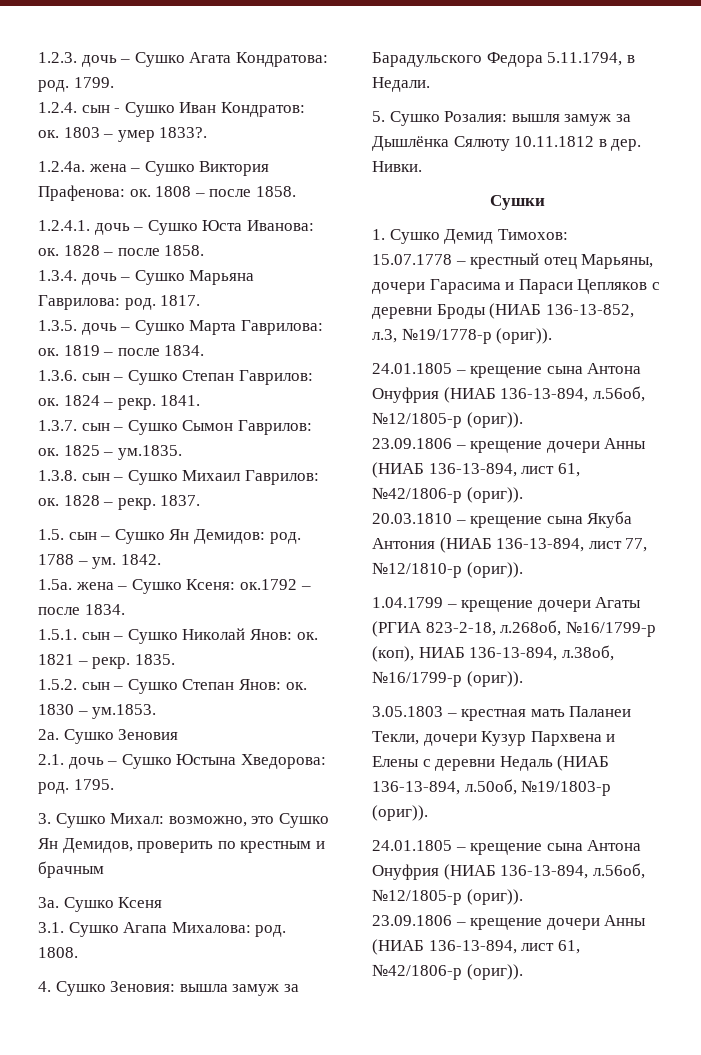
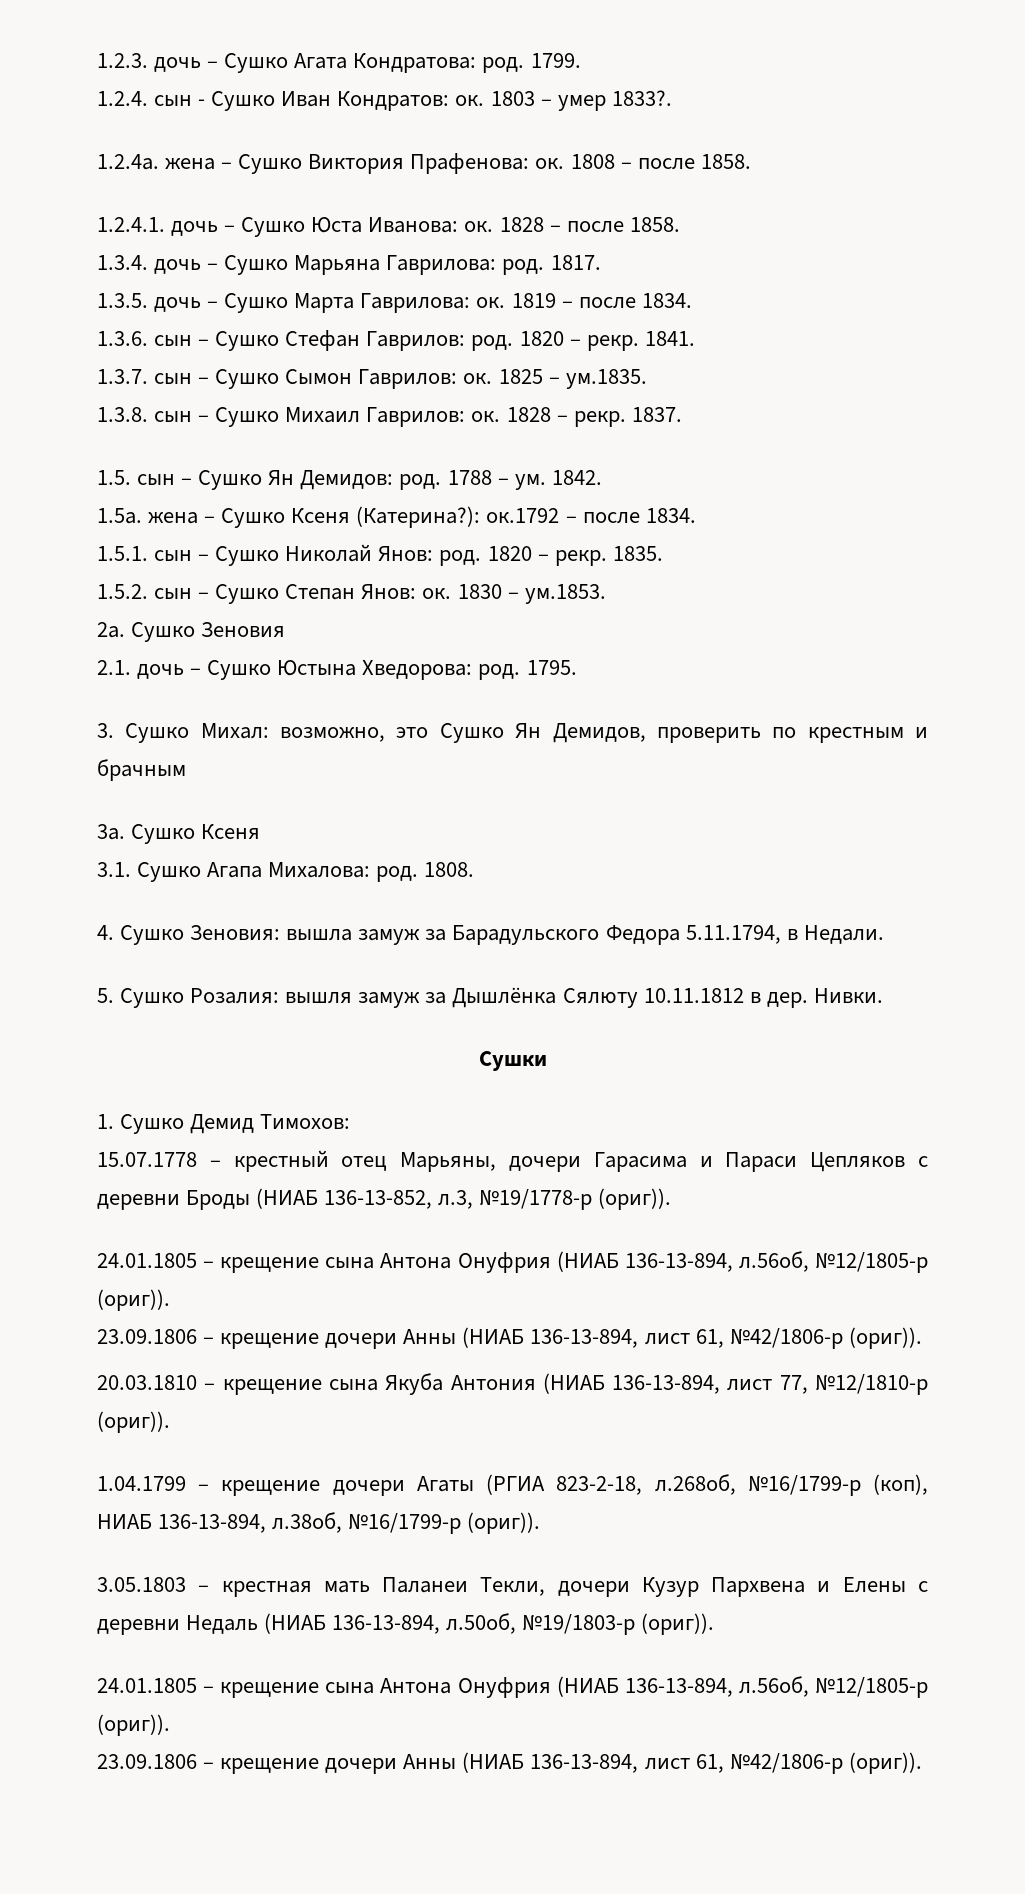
[182,370,313,385] [38,395,100,406] Степан Гаврилов: ок. 1824 -> [285,330,564,351] Стефан Гаврилов: род. 1820
[186,579,236,590] Ксеня: -> [291,506,481,528] Ксеня (Катерина?):
[296,632,318,640] [38,654,74,665] ок. 1821 -> [439,546,532,566] род. 1820

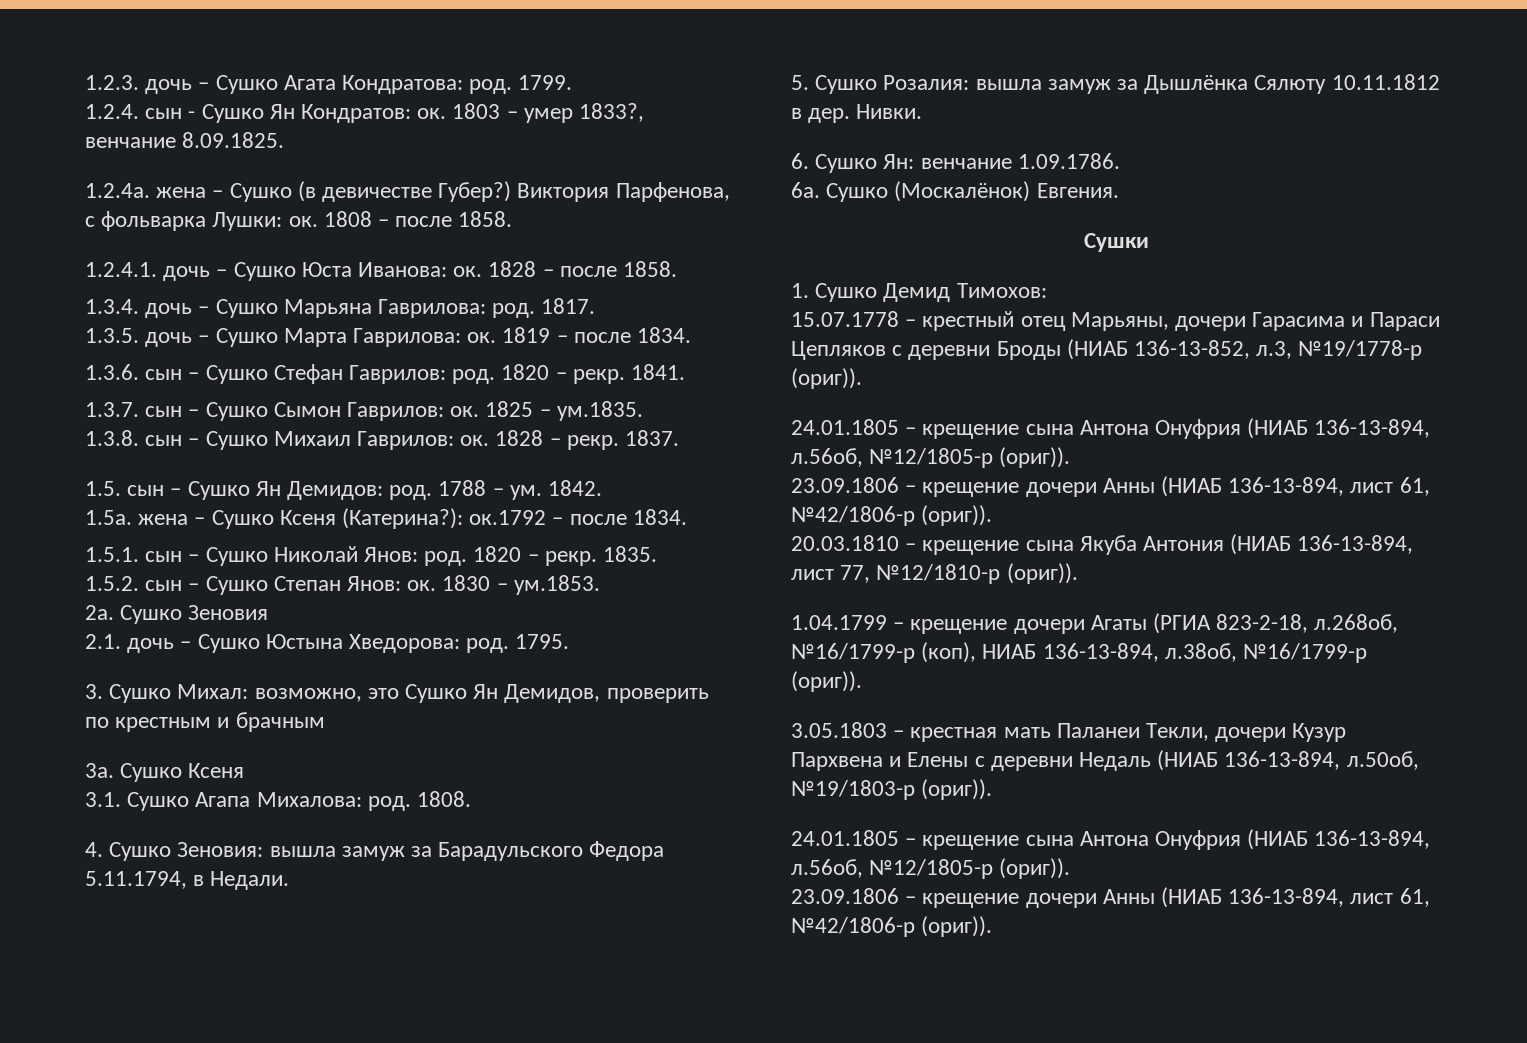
[281,91,332,107] Иван -> [269,104,295,119] Ян
[611,90,672,106] 1833?. -> [579,103,645,122] [85,132,285,148] 1833?, венчание 8.09.1825.
[308,153,530,174] Виктория Прафенова: -> [297,181,730,202] [85,211,283,231] (в девичестве Губер?) Виктория Парфенова, с фольварка Лушки:
[285,992,353,1004] вышля -> [975,79,1042,90] вышла
(883, 995) none -> [791,153,1120,173] [791,181,1119,202] // 6. Сушко Ян: венчание 1.09.1786. // 6а. Сушко (Москалёнок) Евгения.

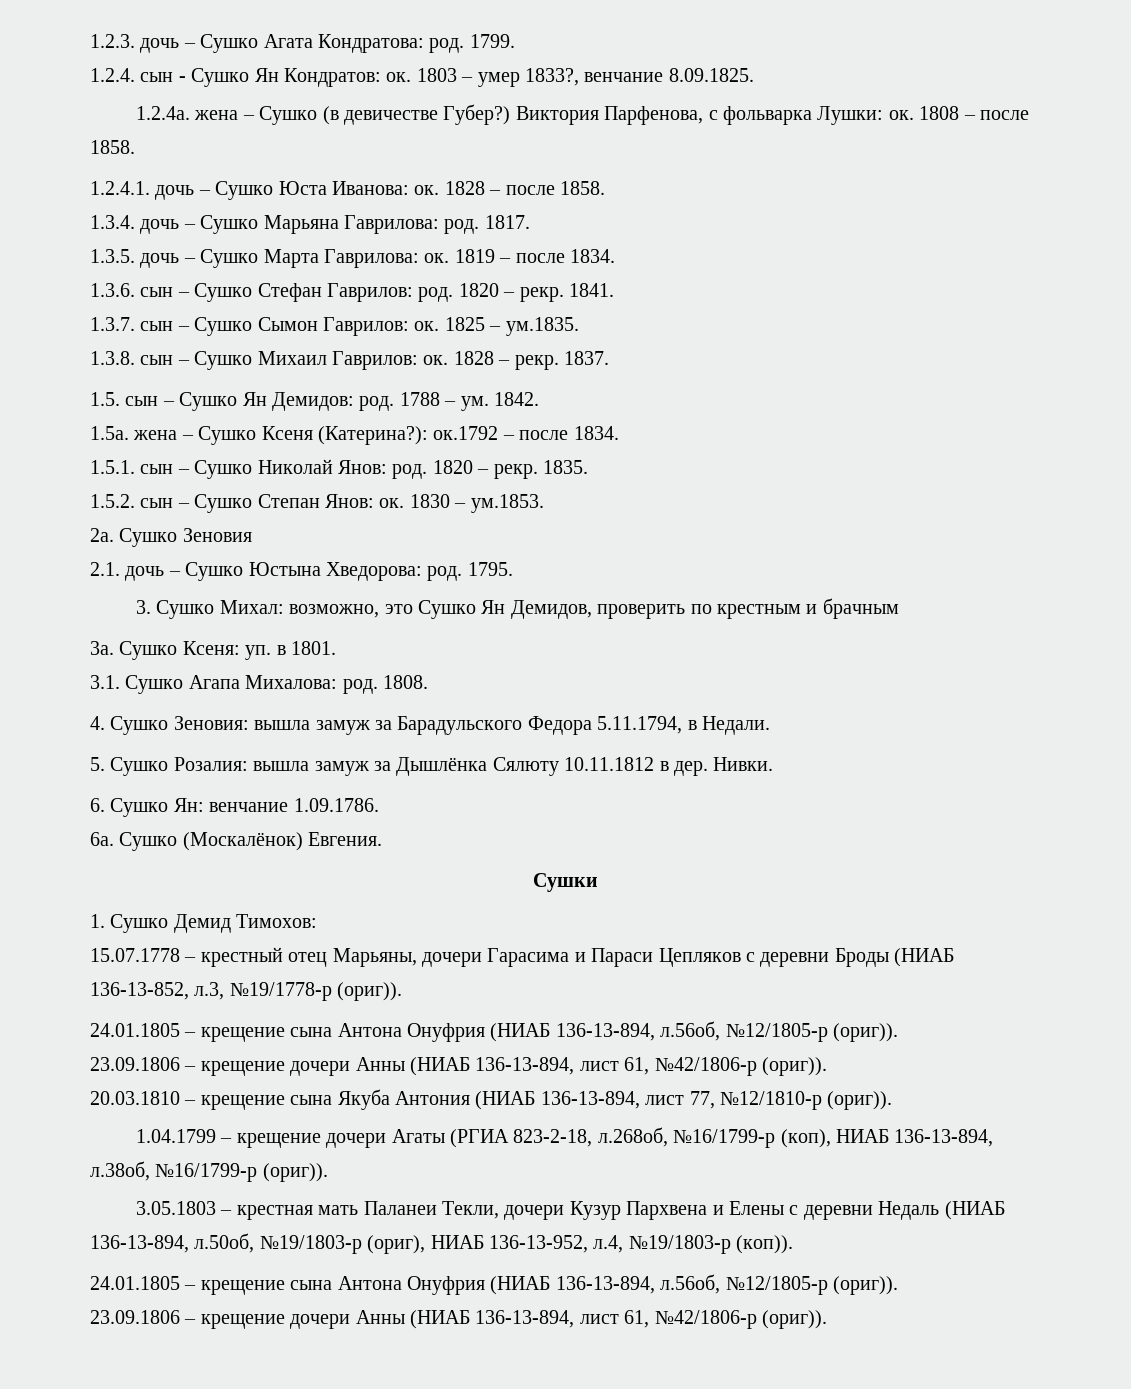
[188,763,245,778] Ксеня -> [182,641,336,660] Ксеня: уп. в 1801.
[921,779,993,800] (ориг)). -> [367,1235,794,1254] (ориг), НИАБ 136-13-952, л.4, №19/1803-р (коп)).

